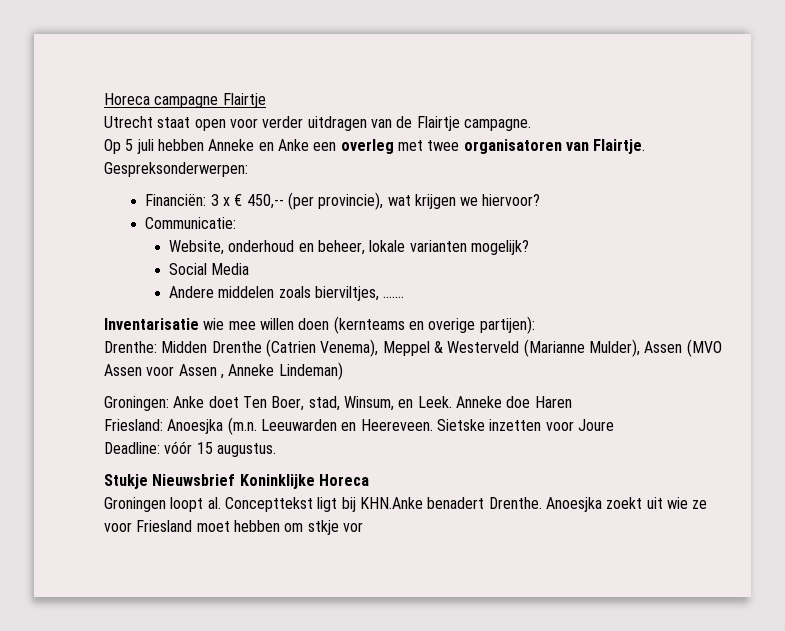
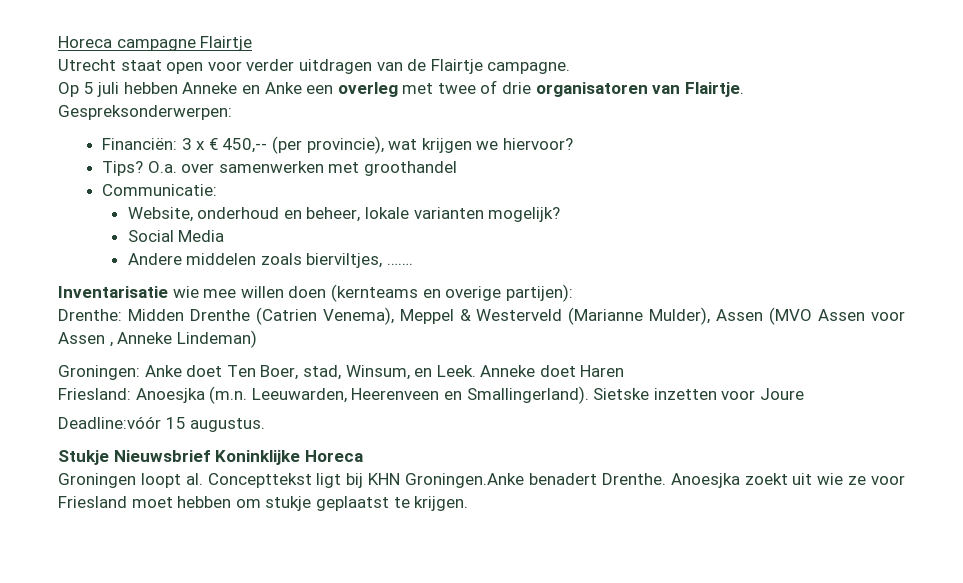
(460, 145) none -> [480,80,532,94] of drie
(541, 200) none -> [102,161,458,176] // Tips? O.a. over samenwerken met groothandel
[506,396,531,408] doe -> [539,365,576,377] doet
[260,419,433,431] Leeuwarden en Heereveen. -> [251,386,589,404] Leeuwarden, Heerenveen en Smallingerland).
[104,441,193,454] Deadline: vóór -> [58,416,161,429] Deadline:vóór
[359,497,423,509] KHN.Anke -> [368,473,525,488] KHN Groningen.Anke
[307,520,363,535] stkje vor -> [265,496,469,511] stukje geplaatst te krijgen.

